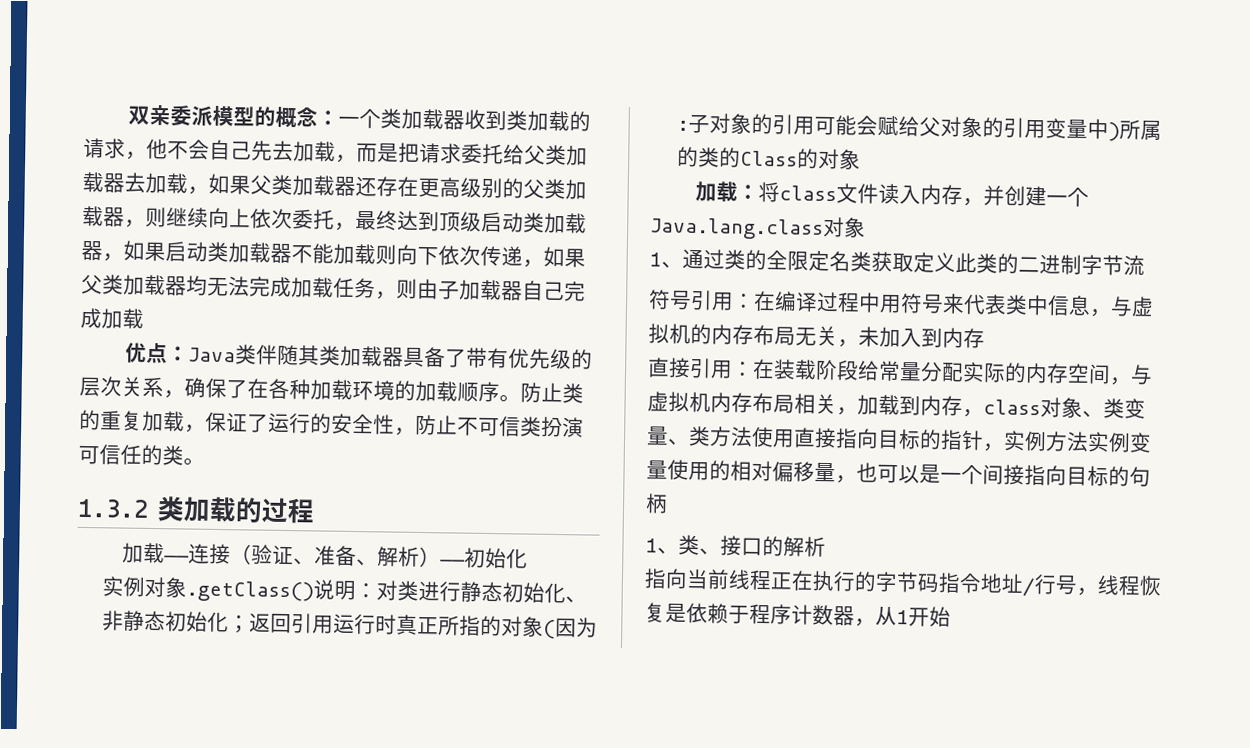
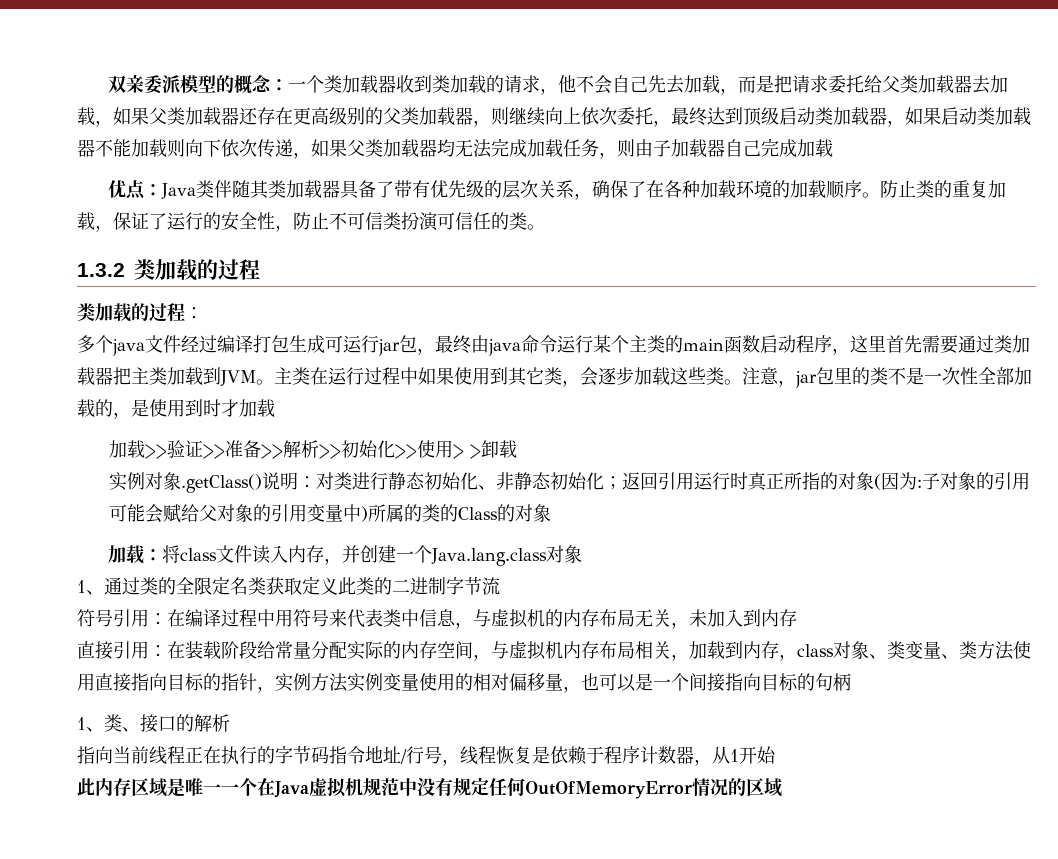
[121,542,528,569] 加载——连接（验证、准备、解析）——初始化 -> [77,303,203,322] [77,335,1030,356] [77,367,1032,388] [77,399,275,419] [109,440,518,459] 类加载的过程： // 多个java文件经过编译打包生成可运行jar包，最终由java命令运行某个主类的main函数启动程序，这里首先需要通过类加载器把主类加载到JVM。主类在运行过程中如果使用到其它类，会逐步加载这些类。注意，jar包里的类不是一次性全部加载的，是使用到时才加载 // 加载>>验证>>准备>>解析>>初始化>>使用> >卸载
(951, 616) none -> [77,777,782,799] // 此内存区域是唯一一个在Java虚拟机规范中没有规定任何OutOfMemoryError情况的区域

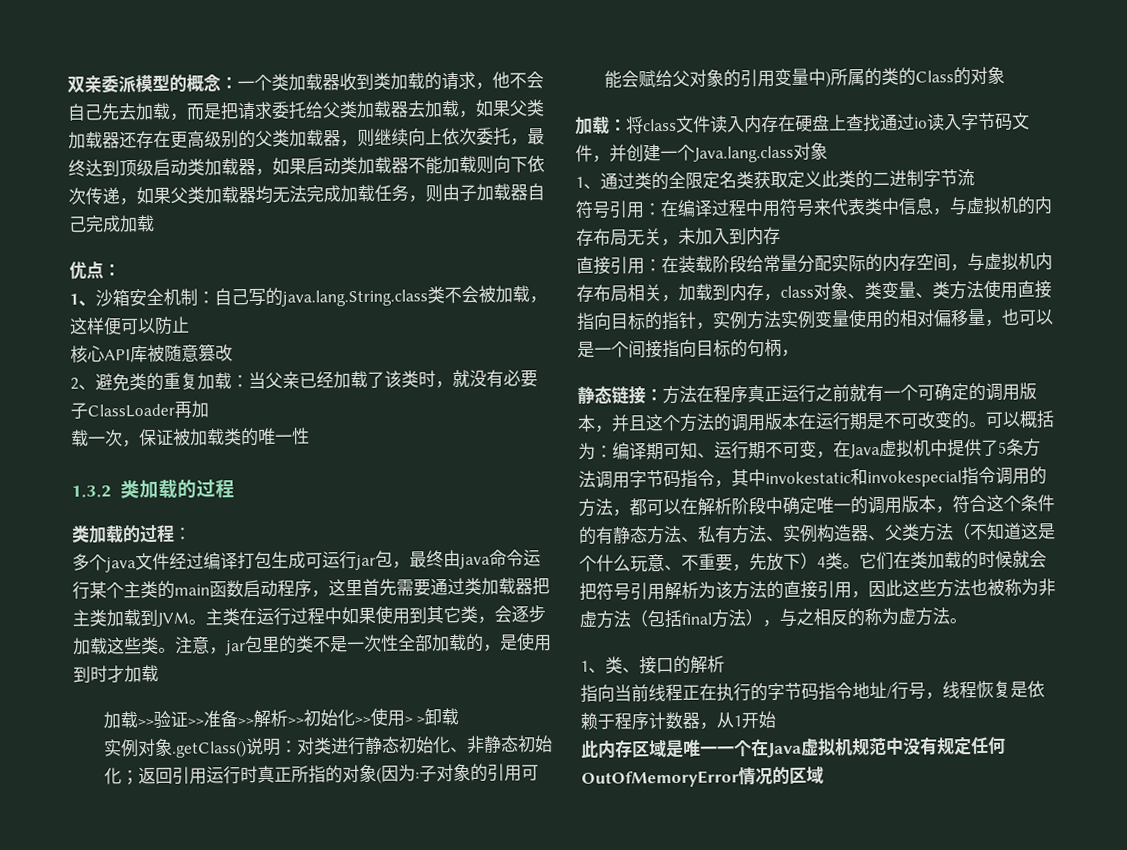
[161,180,1007,200] [77,211,545,232] Java类伴随其类加载器具备了带有优先级的层次关系，确保了在各种加载环境的加载顺序。防止类的重复加载，保证了运行的安全性，防止不可信类扮演可信任的类。 -> [69,285,547,307] [69,316,190,336] [70,344,233,363] [70,369,538,392] [70,400,209,420] [71,427,310,448] // 1、沙箱安全机制：自己写的java.lang.String.class类不会被加载，这样便可以防止 // 核心API库被随意篡改 // 2、避免类的重复加载：当父亲已经加载了该类时，就没有必要子ClassLoader再加 // 载一次，保证被加载类的唯一性
(325, 554) none -> [778,112,1030,132] [575,144,593,162] 在硬盘上查找通过io读入字节码文件
(851, 682) none -> [781,349,799,357] [577,382,1037,405] [577,410,1055,433] [578,438,1041,461] [578,466,1047,489] [578,494,1055,517] [578,522,1056,545] [579,550,1047,573] [579,578,1056,601] [579,607,967,629] ， // 静态链接：方法在程序真正运行之前就有一个可确定的调用版本，并且这个方法的调用版本在运行期是不可改变的。可以概括为：编译期可知、运行期不可变，在Java虚拟机中提供了5条方法调用字节码指令，其中invokestatic和invokespecial指令调用的方法，都可以在解析阶段中确定唯一的调用版本，符合这个条件的有静态方法、私有方法、实例构造器、父类方法（不知道这是个什么玩意、不重要，先放下）4类。它们在类加载的时候就会把符号引用解析为该方法的直接引用，因此这些方法也被称为非虚方法（包括final方法），与之相反的称为虚方法。

